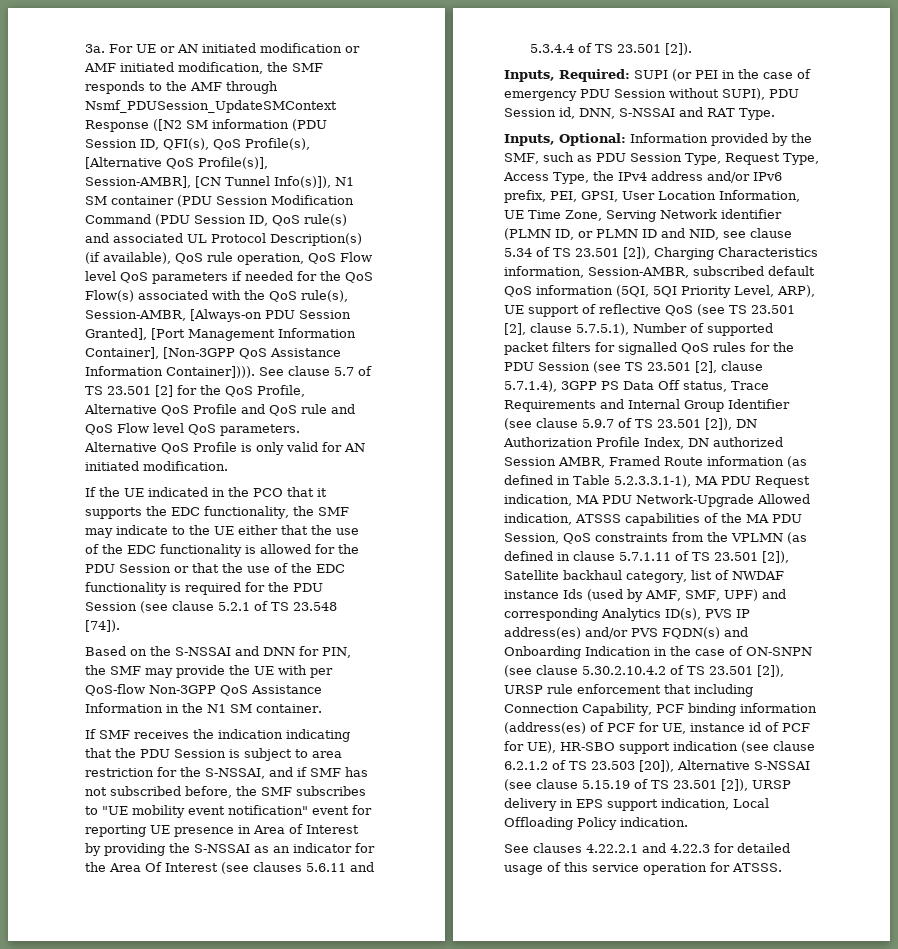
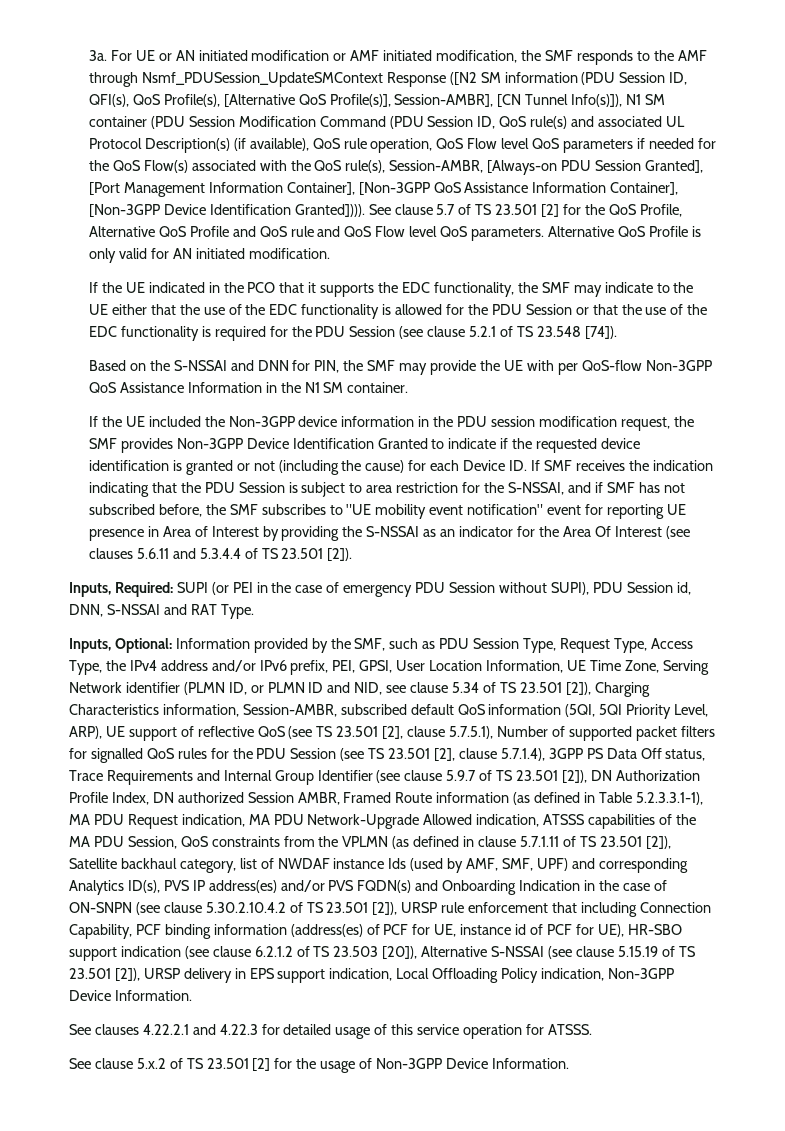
[165,366,255,378] Container]))). -> [610,182,679,195] [88,204,365,217] Container], [Non-3GPP Device Identification Granted]))).
(96, 734) none -> [101,416,694,431] [88,438,641,453] [88,460,540,475] the UE included the Non-3GPP device information in the PDU session modification request, the SMF provides Non-3GPP Device Identification Granted to indicate if the requested device identification is granted or not (including the cause) for each Device ID. If
[620,817,688,827] indication. -> [541,968,674,981] [69,990,192,1001] indication, Non-3GPP Device Information.
(782, 867) none -> [69,1058,569,1073] // See clause 5.x.2 of TS 23.501 [2] for the usage of Non-3GPP Device Information.

